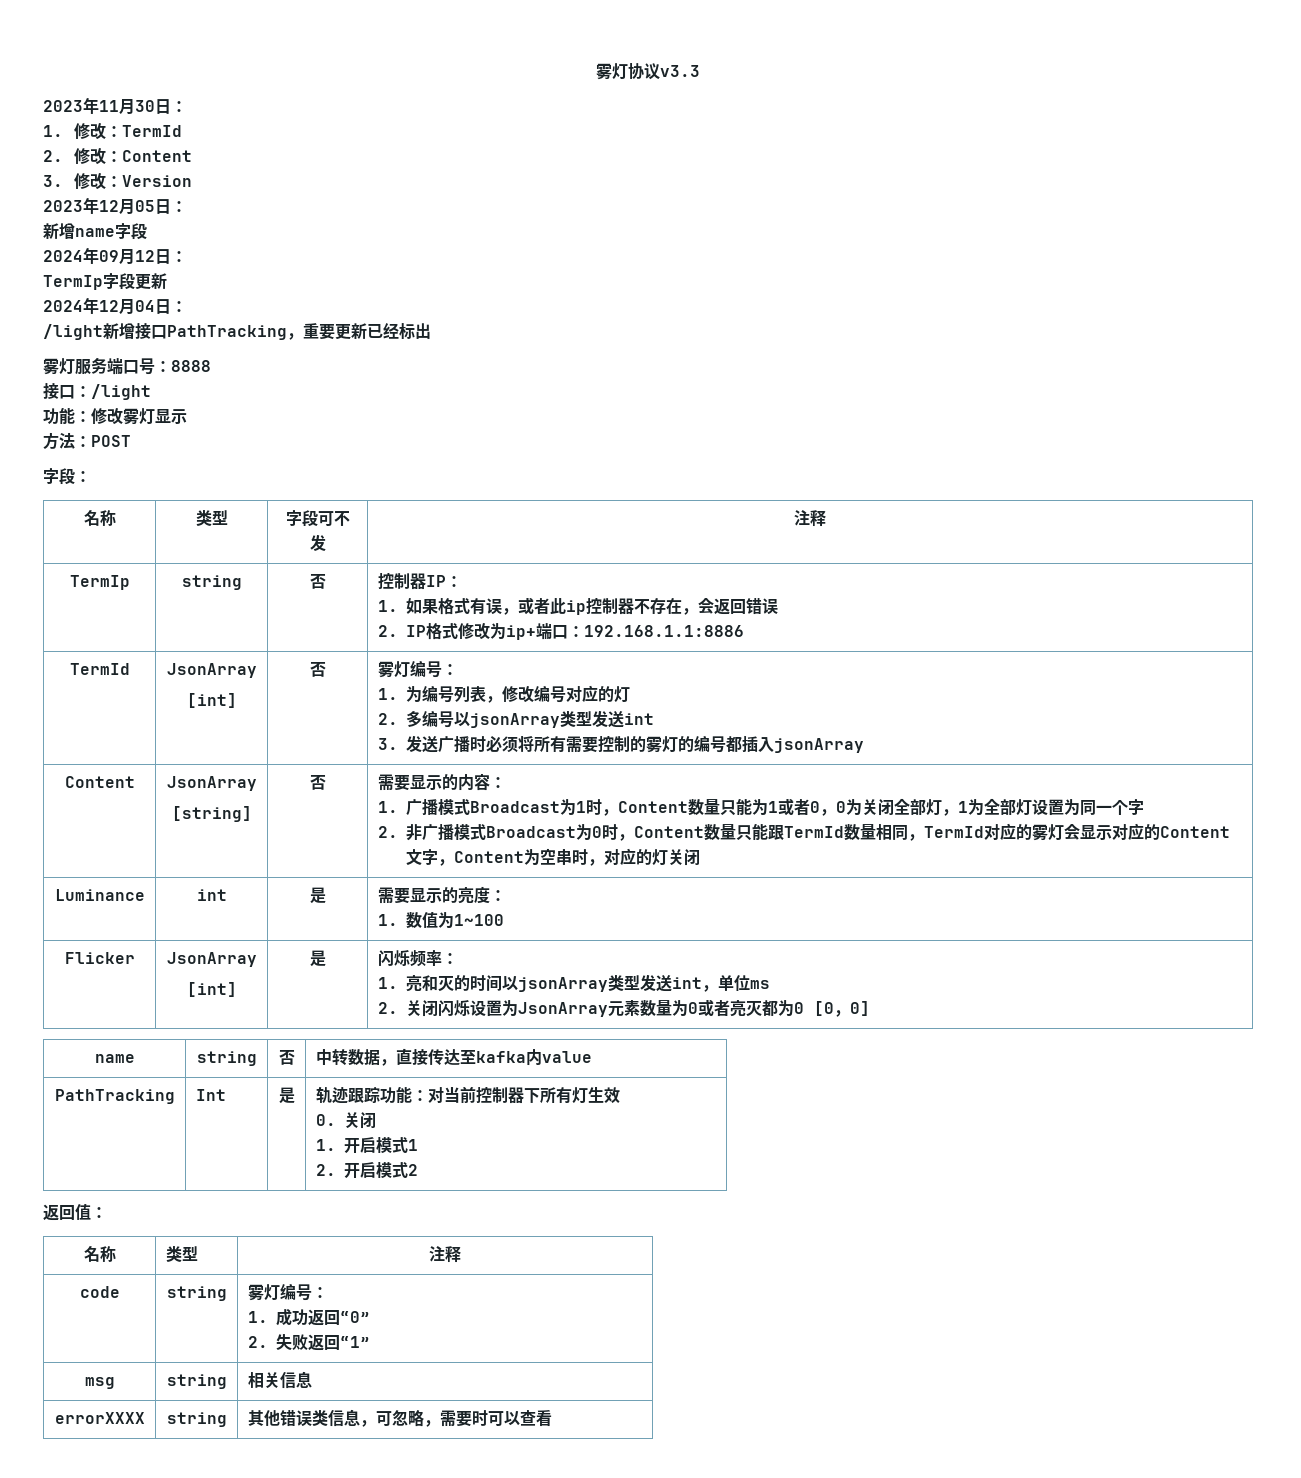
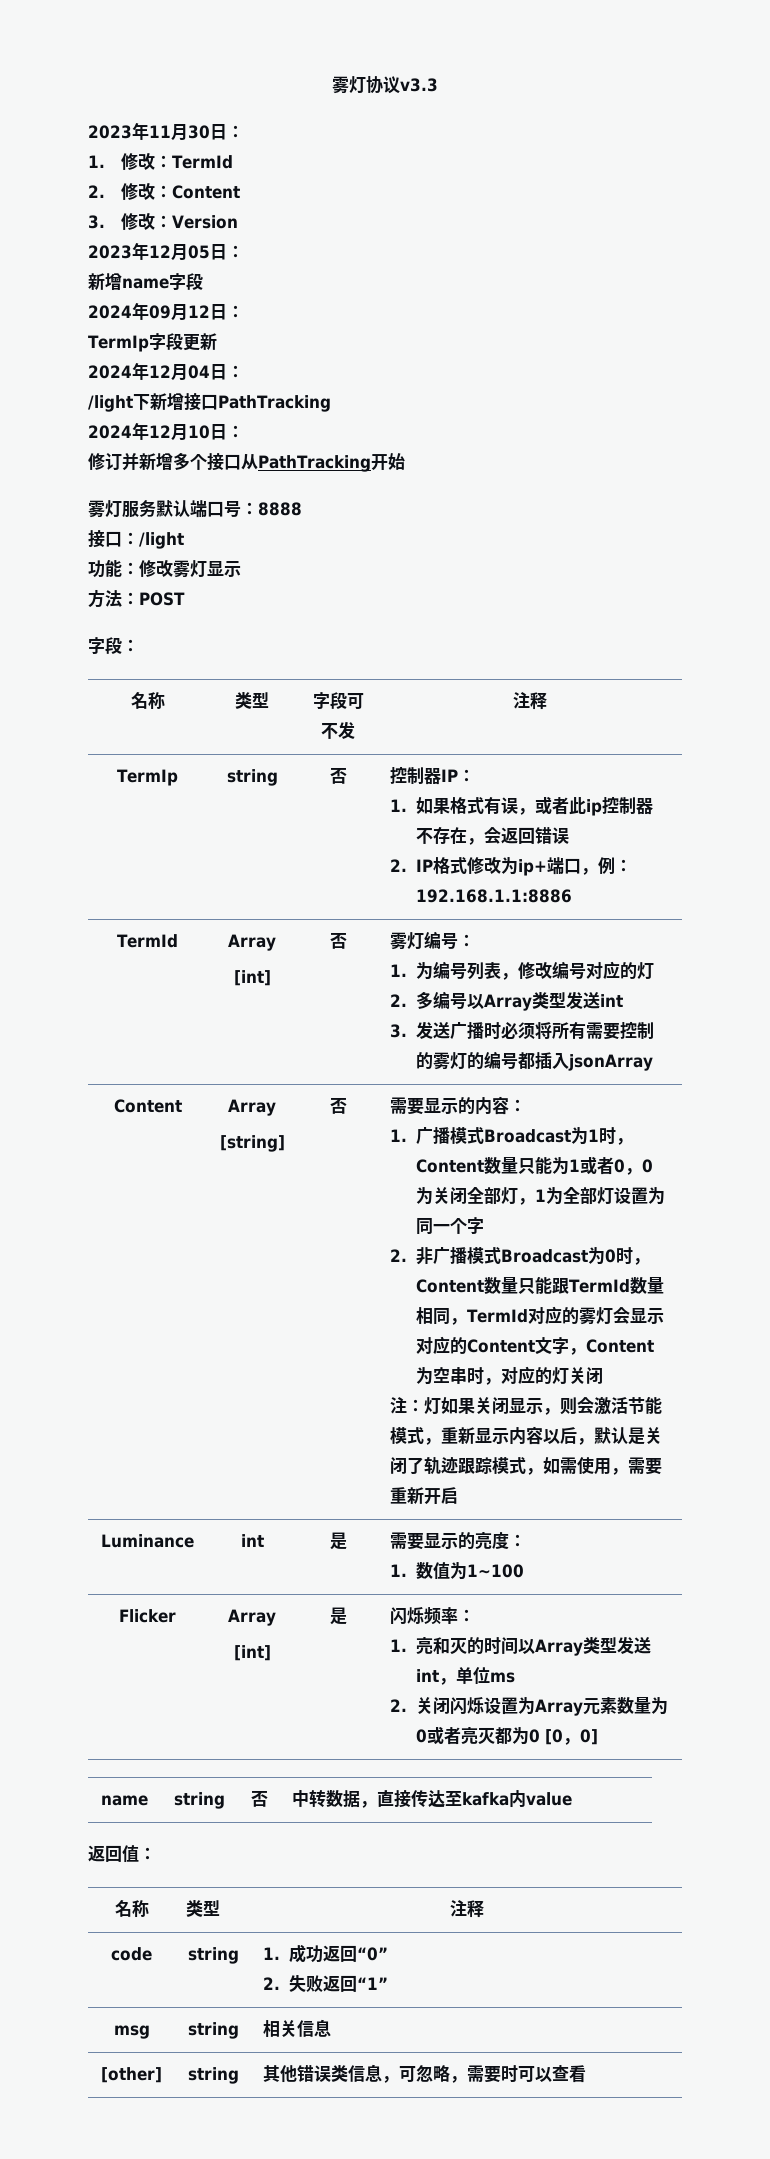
(103, 332) none -> [133,394,150,410] 下
[287,323,431,340] ，重要更新已经标出 -> [88,422,244,441] [88,452,405,472] // 2024年12月10日： // 修订并新增多个接口从PathTracking开始
(107, 365) none -> [156,500,190,517] 默认
(568, 632) none -> [580,857,615,875] ，例
[166,663,257,678] JsonArray -> [228,934,276,951] Array
[469,713,560,728] jsonArray -> [483,994,532,1011] Array
[166,776,257,791] JsonArray -> [228,1099,276,1116] Array
(700, 857) none -> [390,1396,663,1415] [390,1426,663,1445] [390,1456,663,1475] [390,1487,459,1505] // 注：灯如果关闭显示，则会激活节能模式，重新显示内容以后，默认是关闭了轨迹跟踪模式，如需使用，需要重新开启
[166,952,257,967] JsonArray -> [228,1609,276,1626] Array
[517,977,608,992] jsonArray -> [534,1639,583,1656] Array
[517,1002,608,1017] JsonArray -> [534,1699,583,1716] Array
[54,1089,175,1104] [195,1089,226,1101] [278,1087,295,1104] [315,1086,620,1104] [315,1112,376,1129] [315,1137,418,1154] [315,1162,418,1179] // PathTracking | Int | 是 | 轨迹跟踪功能：对当前控制器下所有灯生效 // 0.关闭 // 1.开启模式1 // 2.开启模式2 -> (573, 1799) none
[247,1283,328,1301] 雾灯编号： // -> (239, 1955) none
[54,1412,145,1424] errorXXXX -> [101,2067,162,2083] [other]

